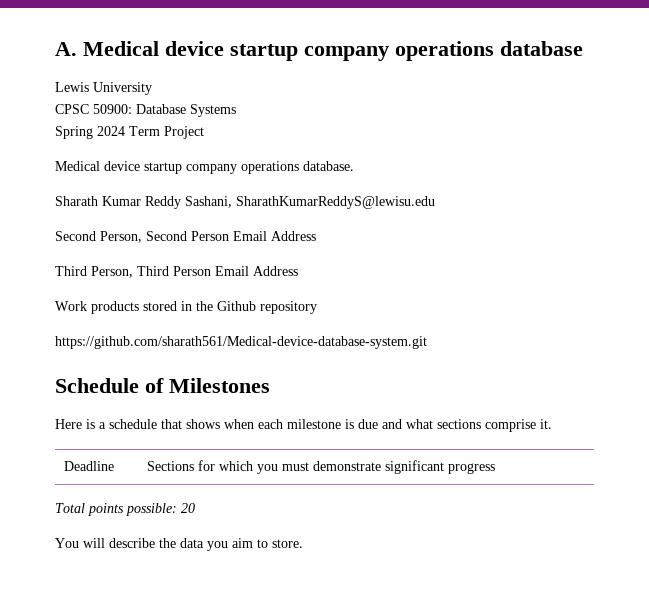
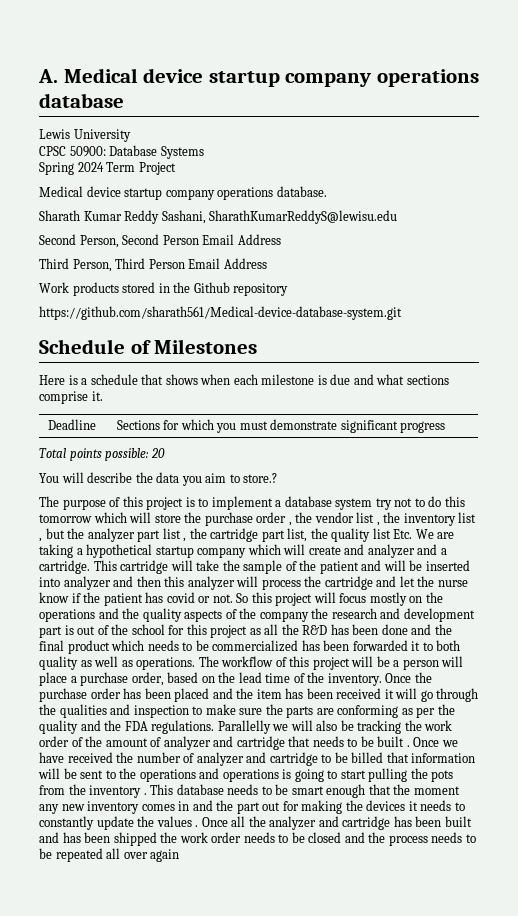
[272,539,303,548] store. -> [243,473,278,483] [39,496,465,510] [39,512,477,526] [39,528,455,542] [39,544,447,558] [39,560,470,574] [39,576,468,590] [39,592,443,606] [39,608,475,622] [39,624,452,638] [39,640,461,654] [39,656,464,670] [39,672,432,686] [39,688,479,702] [39,704,455,718] [39,720,453,734] [39,736,458,750] [39,752,476,766] [38,768,454,782] [39,784,460,798] [39,800,465,814] [39,816,472,830] [39,832,476,846] [39,848,180,862] store.? // The purpose of this project is to implement a database system try not to do this tomorrow which will store the purchase order , the vendor list , the inventory list , but the analyzer part list , the cartridge part list, the quality list Etc. We are taking a hypothetical startup company which will create and analyzer and a cartridge. This cartridge will take the sample of the patient and will be inserted into analyzer and then this analyzer will process the cartridge and let the nurse know if the patient has covid or not. So this project will focus mostly on the operations and the quality aspects of the company the research and development part is out of the school for this project as all the R&D has been done and the final product which needs to be commercialized has been forwarded it to both quality as well as operations. The workflow of this project will be a person will place a purchase order, based on the lead time of the inventory. Once the purchase order has been placed and the item has been received it will go through the qualities and inspection to make sure the parts are conforming as per the quality and the FDA regulations. Parallelly we will also be tracking the work order of the amount of analyzer and cartridge that needs to be built . Once we have received the number of analyzer and cartridge to be billed that information will be sent to the operations and operations is going to start pulling the pots from the inventory . This database needs to be smart enough that the moment any new inventory comes in and the part out for making the devices it needs to constantly update the values . Once all the analyzer and cartridge has been built and has been shipped the work order needs to be closed and the process needs to be repeated all over again

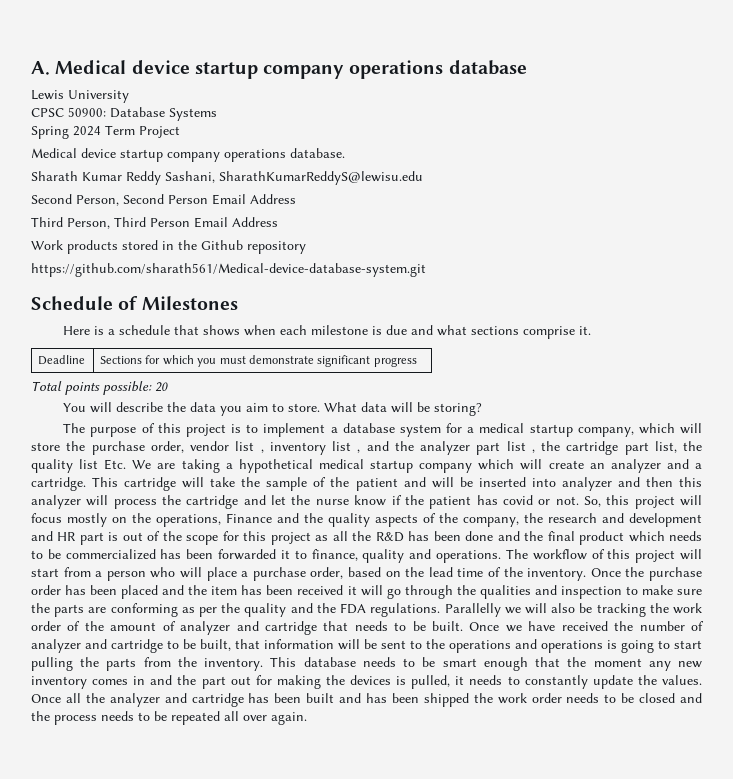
[243,473,278,483] store.? -> [288,402,483,416] store. What data will be storing?
[375,496,465,510] [39,514,92,523] try not to do this tomorrow -> [446,423,634,437] for a medical startup company,
[256,512,313,526] order , the -> [150,441,184,453] order,
[383,512,401,523] the -> (264, 451) none
[45,528,65,539] but -> [366,441,389,451] and
(153, 551) none -> [318,459,364,469] medical
[344,544,365,555] and -> [589,463,605,469] an
[236,593,249,603] So -> [583,496,601,507] So,
[39,609,95,622] operations -> [156,513,272,527] operations, Finance
[259,611,309,622] company -> [463,517,519,527] company,
(475, 615) none -> [31,531,77,541] and HR
[131,624,165,635] school -> [186,535,219,545] scope
[436,640,461,651] [39,656,133,670] both quality as well as -> [311,549,432,563] finance, quality and
[376,656,390,667] be -> [31,567,91,577] start from
(439, 664) none -> [150,567,176,578] who
[377,736,410,747] built . -> [432,621,464,631] built.
[351,752,384,763] billed -> [200,639,231,651] built,
[431,770,454,782] pots -> [106,658,137,671] parts
[89,785,147,798] inventory . -> [204,658,264,671] inventory.
(406, 805) none -> [396,675,451,689] is pulled,
[156,816,199,827] values . -> [661,675,702,685] values.
[150,849,180,862] again -> [271,712,307,725] again.

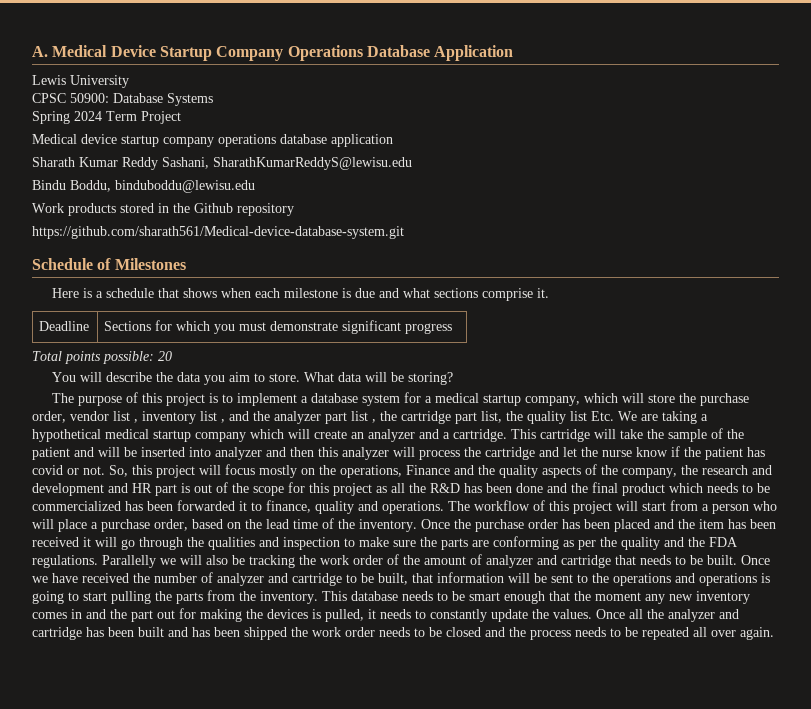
[131,60,527,79] device startup company operations database -> [110,45,514,61] Device Startup Company Operations Database Application
[290,148,345,158] database. -> [280,134,393,147] database application
[31,194,296,206] [31,217,278,229] Second Person, Second Person Email Address // Third Person, Third Person Email Address -> [32,180,255,193] Bindu Boddu, binduboddu@lewisu.edu

